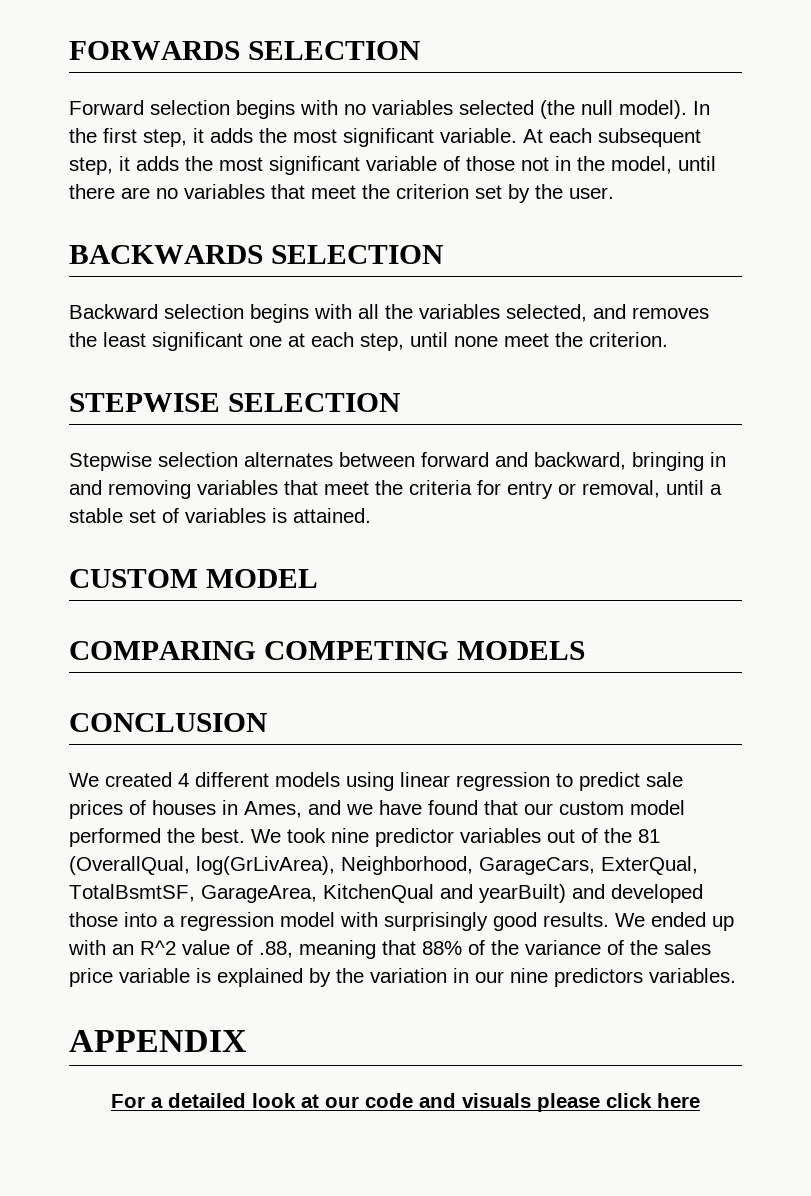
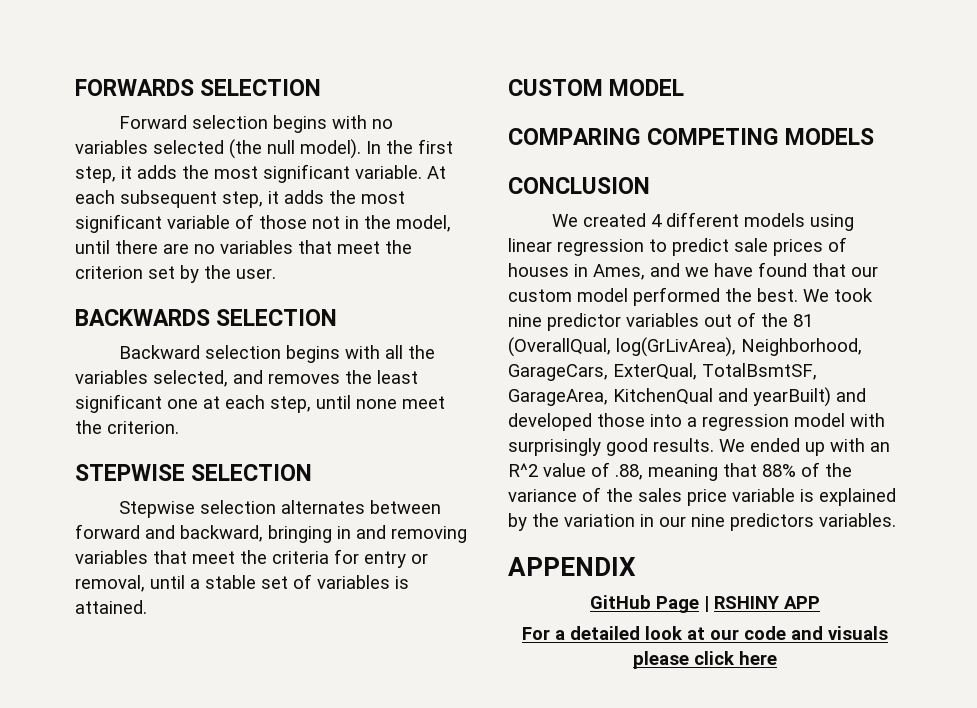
(247, 1041) none -> [590,595,820,613] // GitHub Page | RSHINY APP

